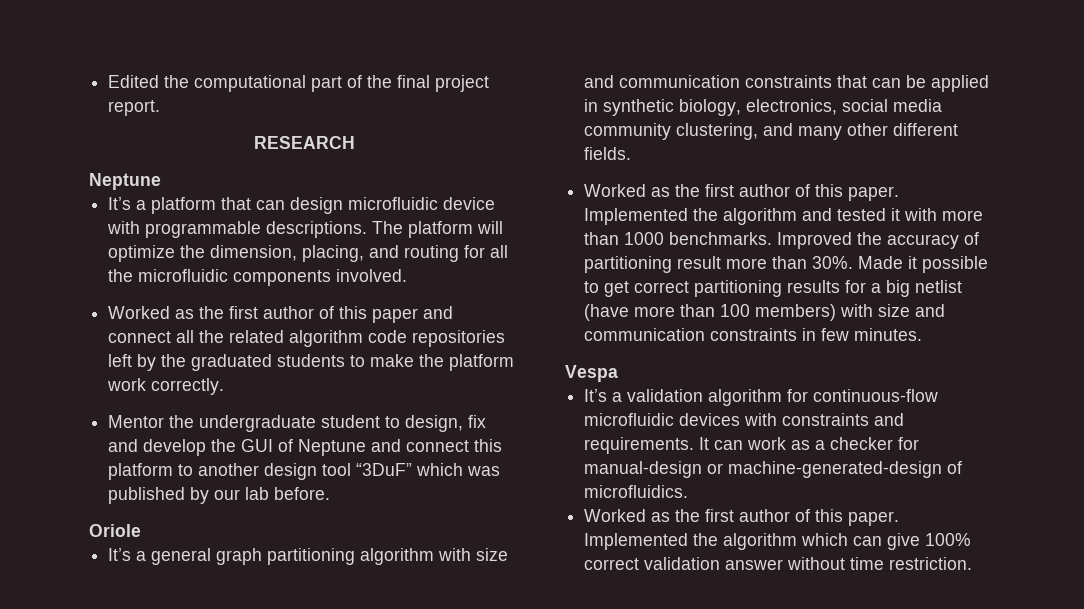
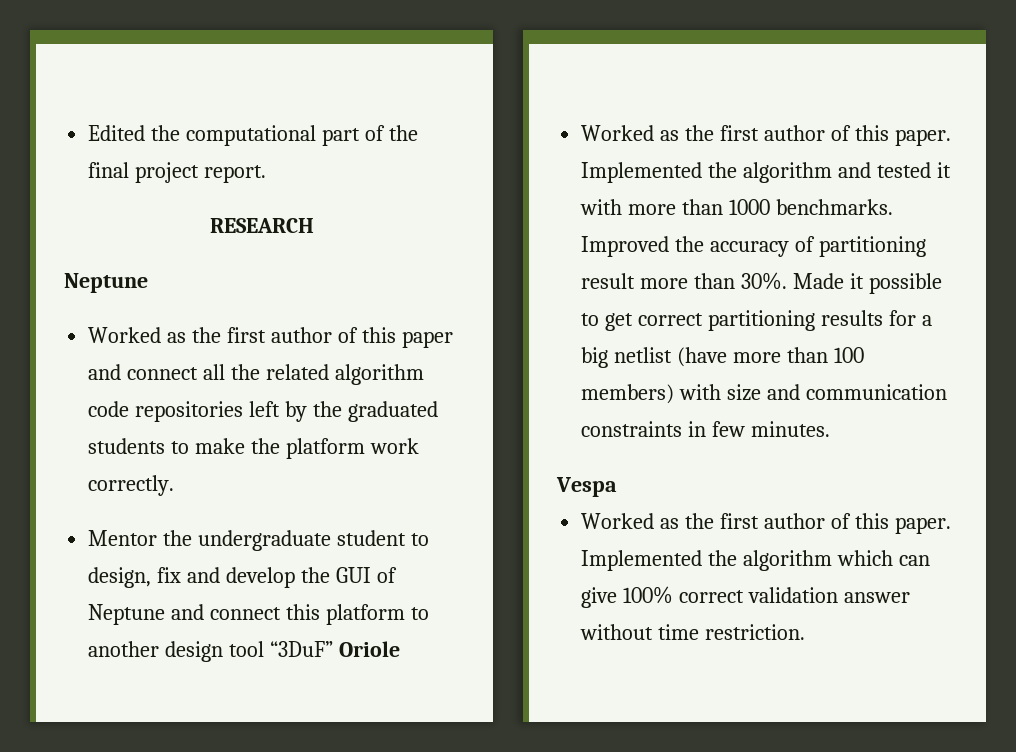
[108,197,496,214] [107,221,504,238] [108,245,509,262] [108,269,408,286] // It’s a platform that can design microfluidic device with programmable descriptions. The platform will optimize the dimension, placing, and routing for all the microfluidic components involved. -> (148, 283) none
[416,463,501,476] [108,487,331,504] [89,524,141,537] [108,548,509,565] [584,75,990,92] [584,99,943,116] [584,123,959,140] [584,147,632,160] which was published by our lab before. // Oriole // It’s a general graph partitioning algorithm with size and communication constraints that can be applied in synthetic biology, electronics, social media community clustering, and many other different fields. -> [338,641,400,657] Oriole
[584,389,939,406] [584,413,905,426] [584,437,920,454] [584,461,963,478] [584,485,689,498] // It’s a validation algorithm for continuous-flow microfluidic devices with constraints and requirements. It can work as a checker for manual-design or machine-generated-design of microfluidics. -> (617, 487) none

